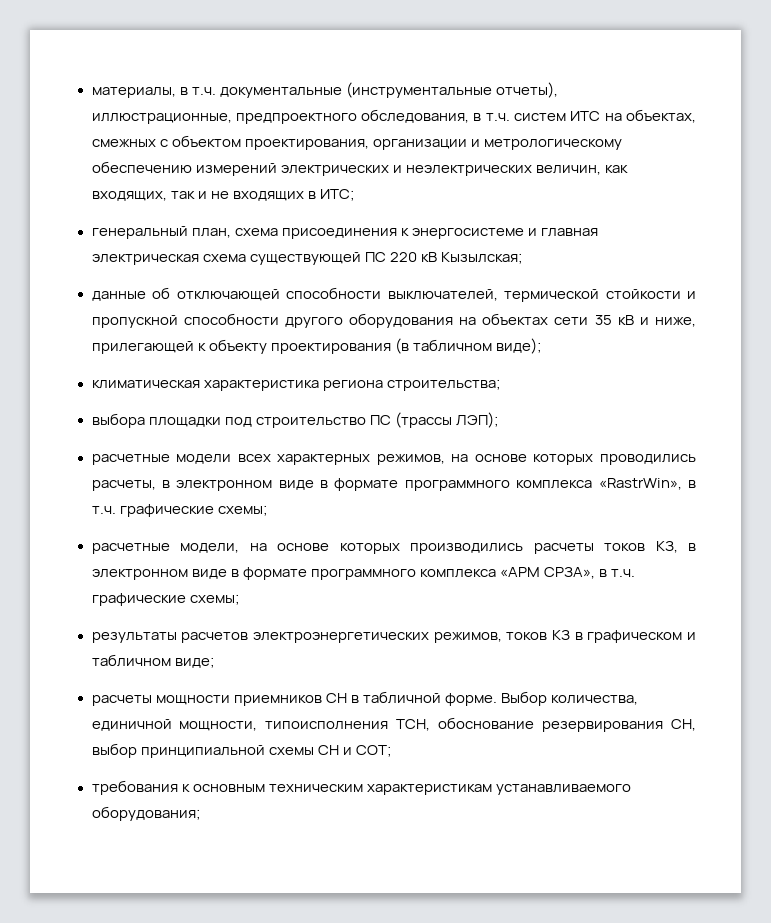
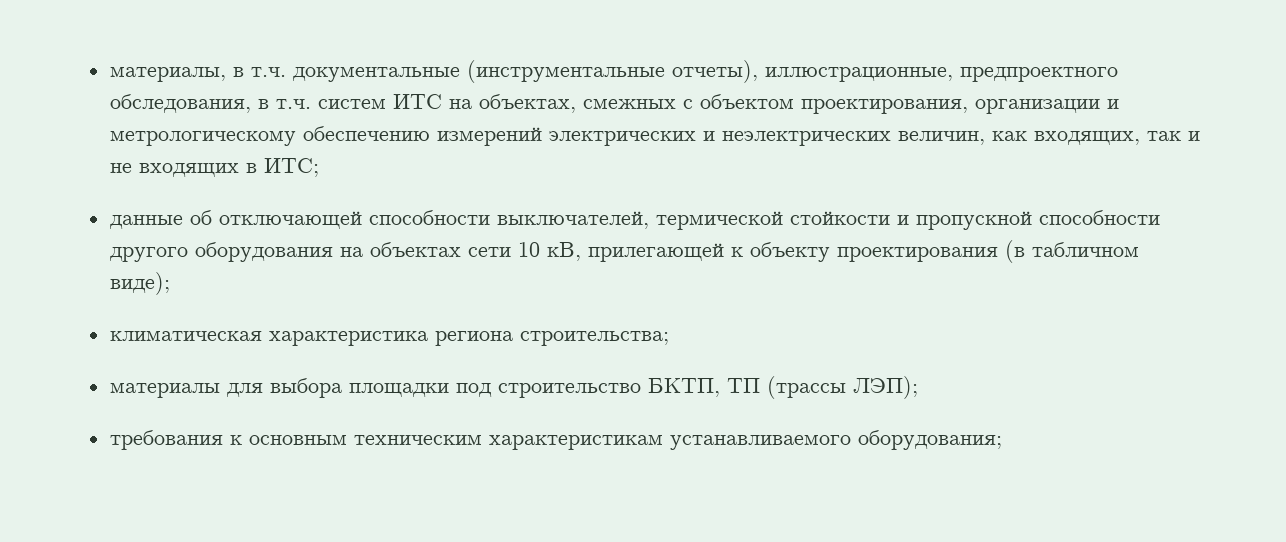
[91,226,598,239] [91,252,523,265] // генеральный план, схема присоединения к энергосистеме и главная электрическая схема существующей ПС 220 кВ Кызылская; -> (319, 167) none
[594,315,696,327] 35 кВ и ниже, -> [517,242,581,261] 10 кВ,
(501, 385) none -> [109,383,263,398] материалы для
[369,415,391,425] ПС -> [647,378,760,397] БКТП, ТП
[91,454,696,465] [91,478,697,491] [91,504,268,517] [91,541,696,554] [91,567,635,580] [91,593,240,606] [91,630,696,643] [91,654,215,668] [91,691,638,706] [91,717,697,732] [91,743,392,758] // расчетные модели всех характерных режимов, на основе которых проводились расчеты, в электронном виде в формате программного комплекса «RastrWin», в т.ч. графические схемы; // расчетные модели, на основе которых производились расчеты токов КЗ, в электронном виде в формате программного комплекса «АРМ СРЗА», в т.ч. графические схемы; // результаты расчетов электроэнергетических режимов, токов КЗ в графическом и табличном виде; // расчеты мощности приемников СН в табличной форме. Выбор количества, единичной мощности, типоисполнения ТСН, обоснование резервирования СН, выбор принципиальной схемы СН и СОТ; -> (918, 387) none

